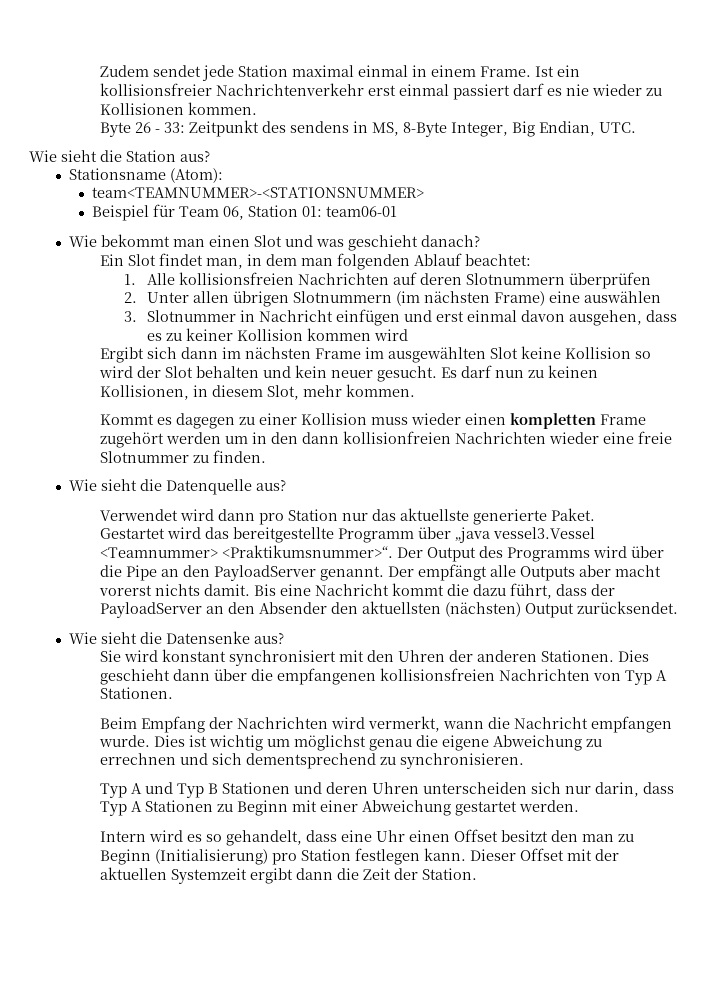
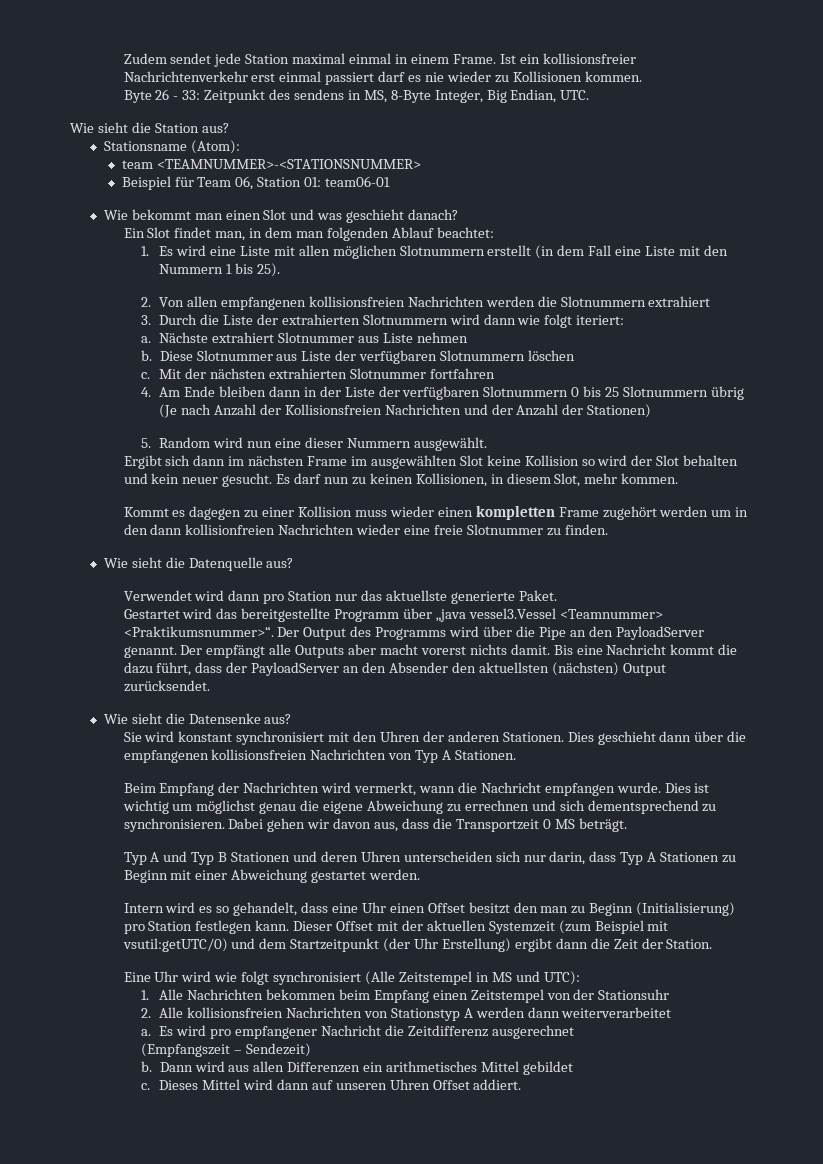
[92,187,425,198] team<TEAMNUMMER>-<STATIONSNUMMER> -> [121,159,421,169] team <TEAMNUMMER>-<STATIONSNUMMER>
[147,272,652,289] [123,291,662,307] [123,309,678,326] [147,328,409,341] Alle kollisionsfreien Nachrichten auf deren Slotnummern überprüfen // 2. Unter allen übrigen Slotnummern (im nächsten Frame) eine auswählen // 3. Slotnummer in Nachricht einfügen und erst einmal davon ausgehen, dass es zu keiner Kollision kommen wird -> [159,245,728,259] [159,263,280,277] [141,296,711,310] [141,314,625,328] [141,332,468,343] [141,350,575,364] [141,368,495,379] [141,386,744,400] [159,404,652,418] [141,437,487,451] Es wird eine Liste mit allen möglichen Slotnummern erstellt (in dem Fall eine Liste mit den Nummern 1 bis 25). // 2. Von allen empfangenen kollisionsfreien Nachrichten werden die Slotnummern extrahiert // 3. Durch die Liste der extrahierten Slotnummern wird dann wie folgt iteriert: // a. Nächste extrahiert Slotnummer aus Liste nehmen // b. Diese Slotnummer aus Liste der verfügbaren Slotnummern löschen // c. Mit der nächsten extrahierten Slotnummer fortfahren // 4. Am Ende bleiben dann in der Liste der verfügbaren Slotnummern 0 bis 25 Slotnummern übrig (Je nach Anzahl der Kollisionsfreien Nachrichten und der Anzahl der Stationen) // 5. Random wird nun eine dieser Nummern ausgewählt.
(525, 761) none -> [228,818,627,832] Dabei gehen wir davon aus, dass die Transportzeit 0 MS beträgt.
(248, 876) none -> [558,920,669,934] [122,938,511,952] (zum Beispiel mit vsutil:getUTC/0) und dem Startzeitpunkt (der Uhr Erstellung)
(478, 874) none -> [123,971,580,985] [141,989,670,1003] [141,1007,672,1021] [141,1025,574,1039] [141,1043,312,1057] [141,1061,573,1075] [141,1079,522,1090] // Eine Uhr wird wie folgt synchronisiert (Alle Zeitstempel in MS und UTC): // 1. Alle Nachrichten bekommen beim Empfang einen Zeitstempel von der Stationsuhr // 2. Alle kollisionsfreien Nachrichten von Stationstyp A werden dann weiterverarbeitet // a. Es wird pro empfangener Nachricht die Zeitdifferenz ausgerechnet // (Empfangszeit – Sendezeit) // b. Dann wird aus allen Differenzen ein arithmetisches Mittel gebildet // c. Dieses Mittel wird dann auf unseren Uhren Offset addiert.

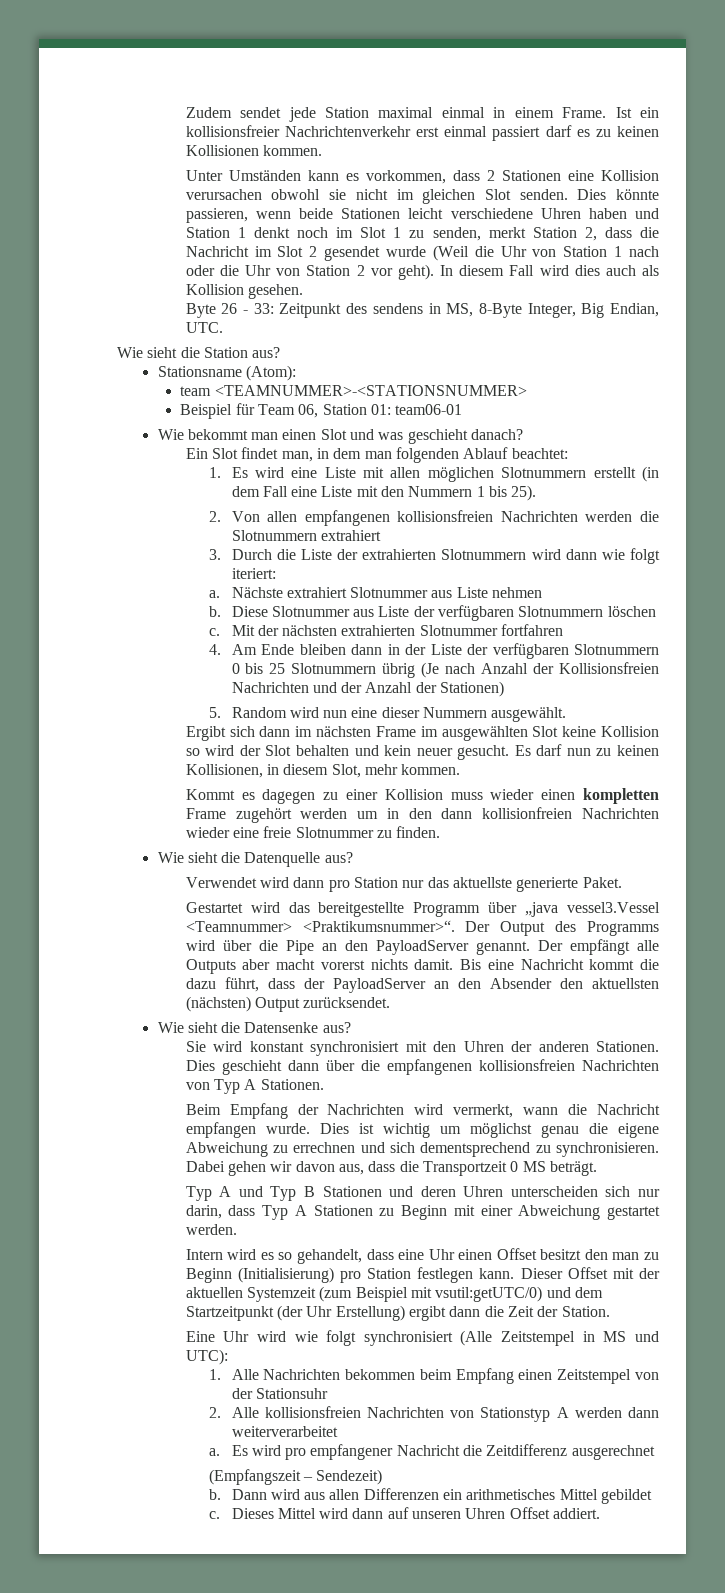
[424,71,509,83] nie wieder zu -> [595,126,659,137] zu keinen
(642, 76) none -> [185,170,659,184] [185,189,660,204] [185,208,659,223] [185,227,659,241] [185,245,659,261] [185,264,659,280] [185,284,304,299] // Unter Umständen kann es vorkommen, dass 2 Stationen eine Kollision verursachen obwohl sie nicht im gleichen Slot senden. Dies könnte passieren, wenn beide Stationen leicht verschiedene Uhren haben und Station 1 denkt noch im Slot 1 zu senden, merkt Station 2, dass die Nachricht im Slot 2 gesendet wurde (Weil die Uhr von Station 1 nach oder die Uhr von Station 2 vor geht). In diesem Fall wird dies auch als Kollision gesehen.

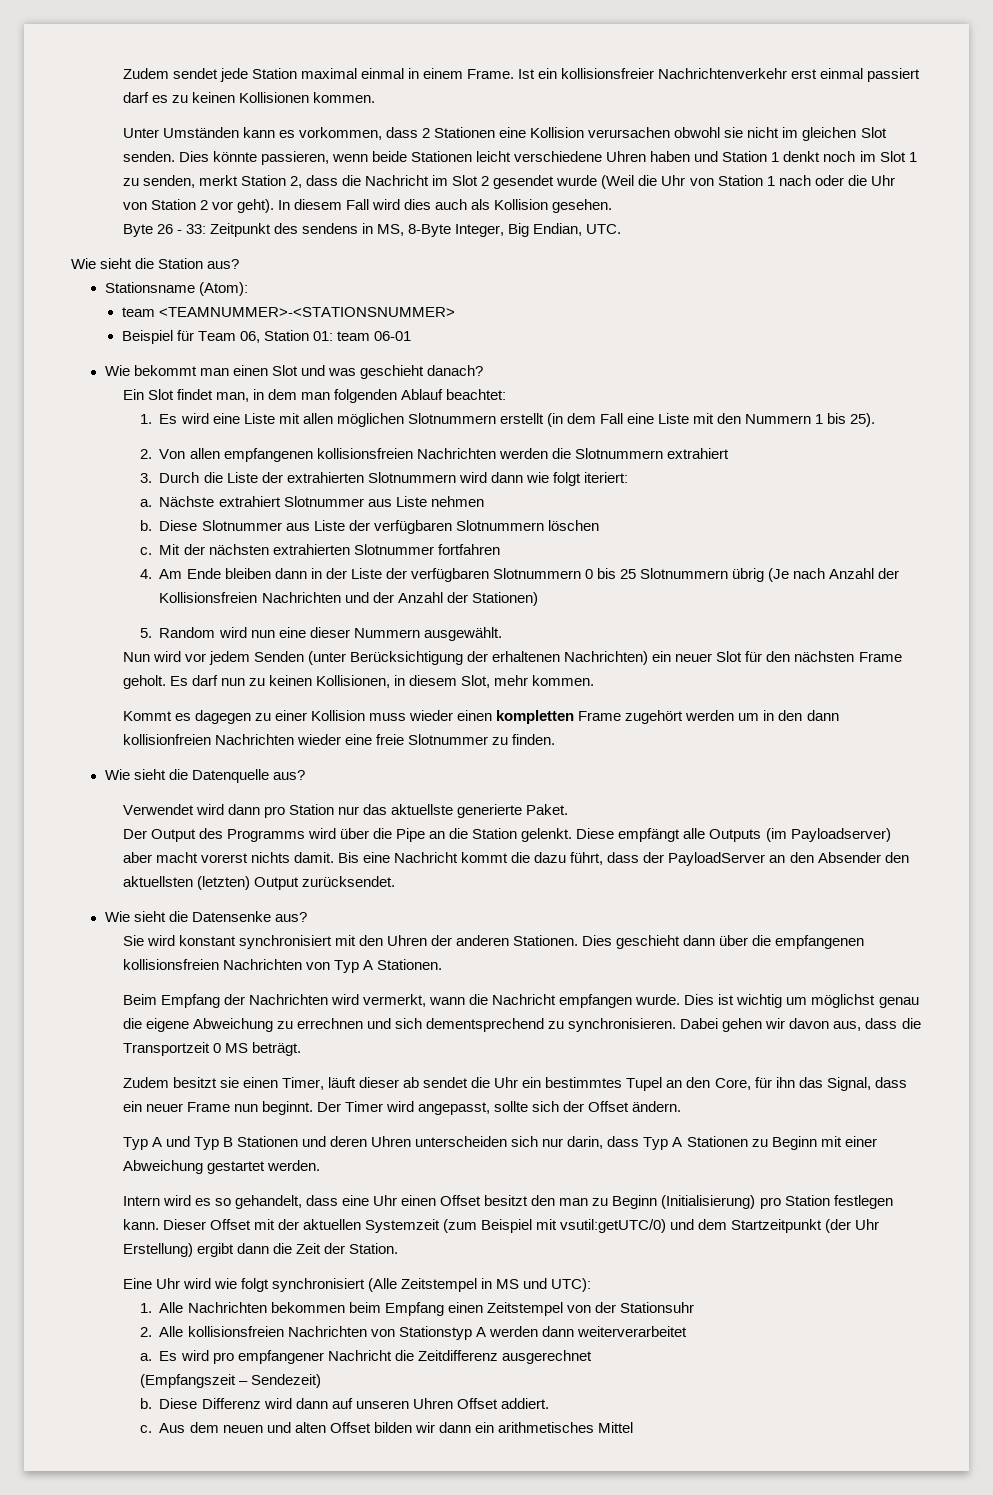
[395,404,463,415] team06-01 -> [337,331,412,341] team 06-01
[185,726,659,741] [185,745,510,760] Ergibt sich dann im nächsten Frame im ausgewählten Slot keine Kollision so wird der Slot behalten und kein neuer gesucht. -> [122,651,902,665] [122,675,166,689] Nun wird vor jedem Senden (unter Berücksichtigung der erhaltenen Nachrichten) ein neuer Slot für den nächsten Frame geholt.
[185,902,660,917] [185,920,455,932] Gestartet wird das bereitgestellte Programm über „java vessel3.Vessel <Teamnummer> <Praktikumsnummer>“. -> (569, 809) none
[344,940,563,955] den PayloadServer genannt. Der -> [449,828,615,842] die Station gelenkt. Diese
(236, 966) none -> [765,828,891,842] (im Payloadserver)
[185,996,251,1012] (nächsten) -> [196,876,250,890] (letzten)
(597, 1168) none -> [122,1077,907,1091] [122,1101,682,1115] // Zudem besitzt sie einen Timer, läuft dieser ab sendet die Uhr ein bestimmtes Tupel an den Core, für ihn das Signal, dass ein neuer Frame nun beginnt. Der Timer wird angepasst, sollte sich der Offset ändern.
[231,1488,653,1504] [208,1508,316,1519] Dann wird aus allen Differenzen ein arithmetisches Mittel gebildet // c. Dieses Mittel -> [159,1398,261,1409] Diese Differenz
(601, 1513) none -> [139,1422,634,1433] // c. Aus dem neuen und alten Offset bilden wir dann ein arithmetisches Mittel

